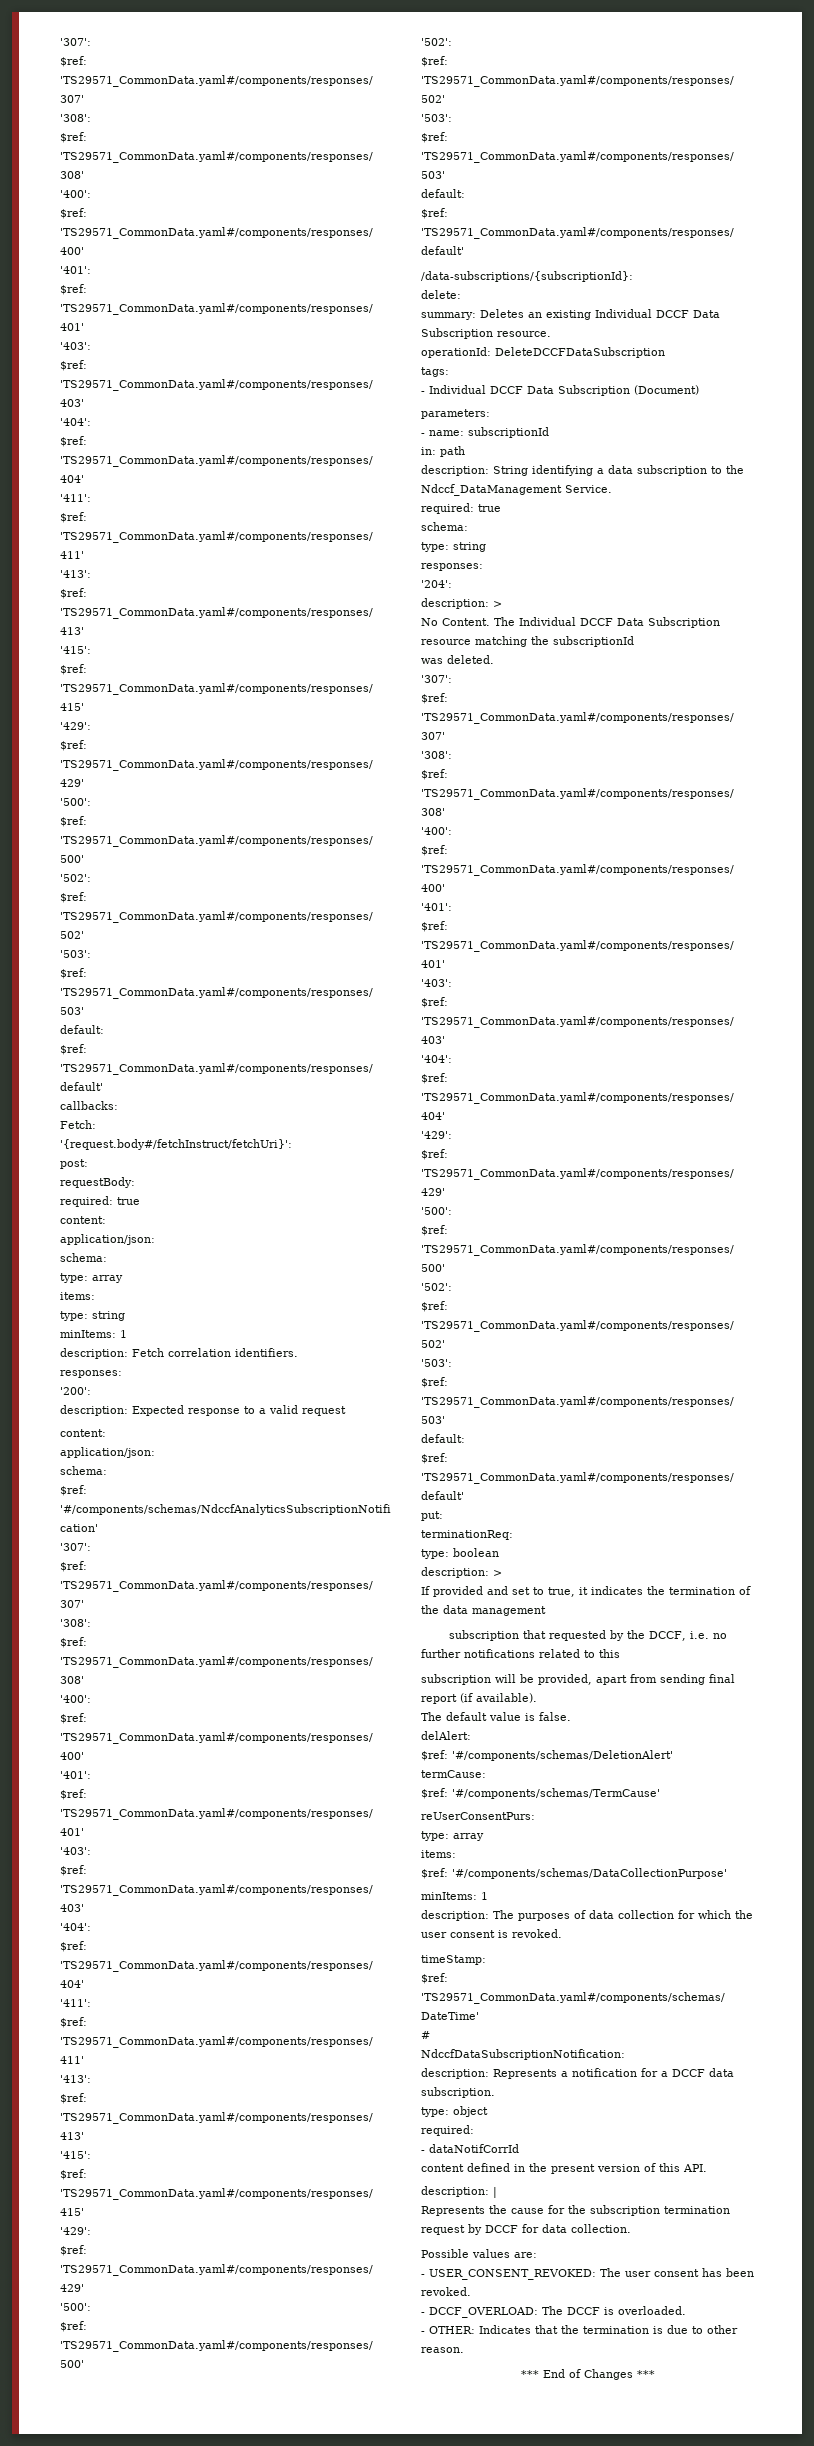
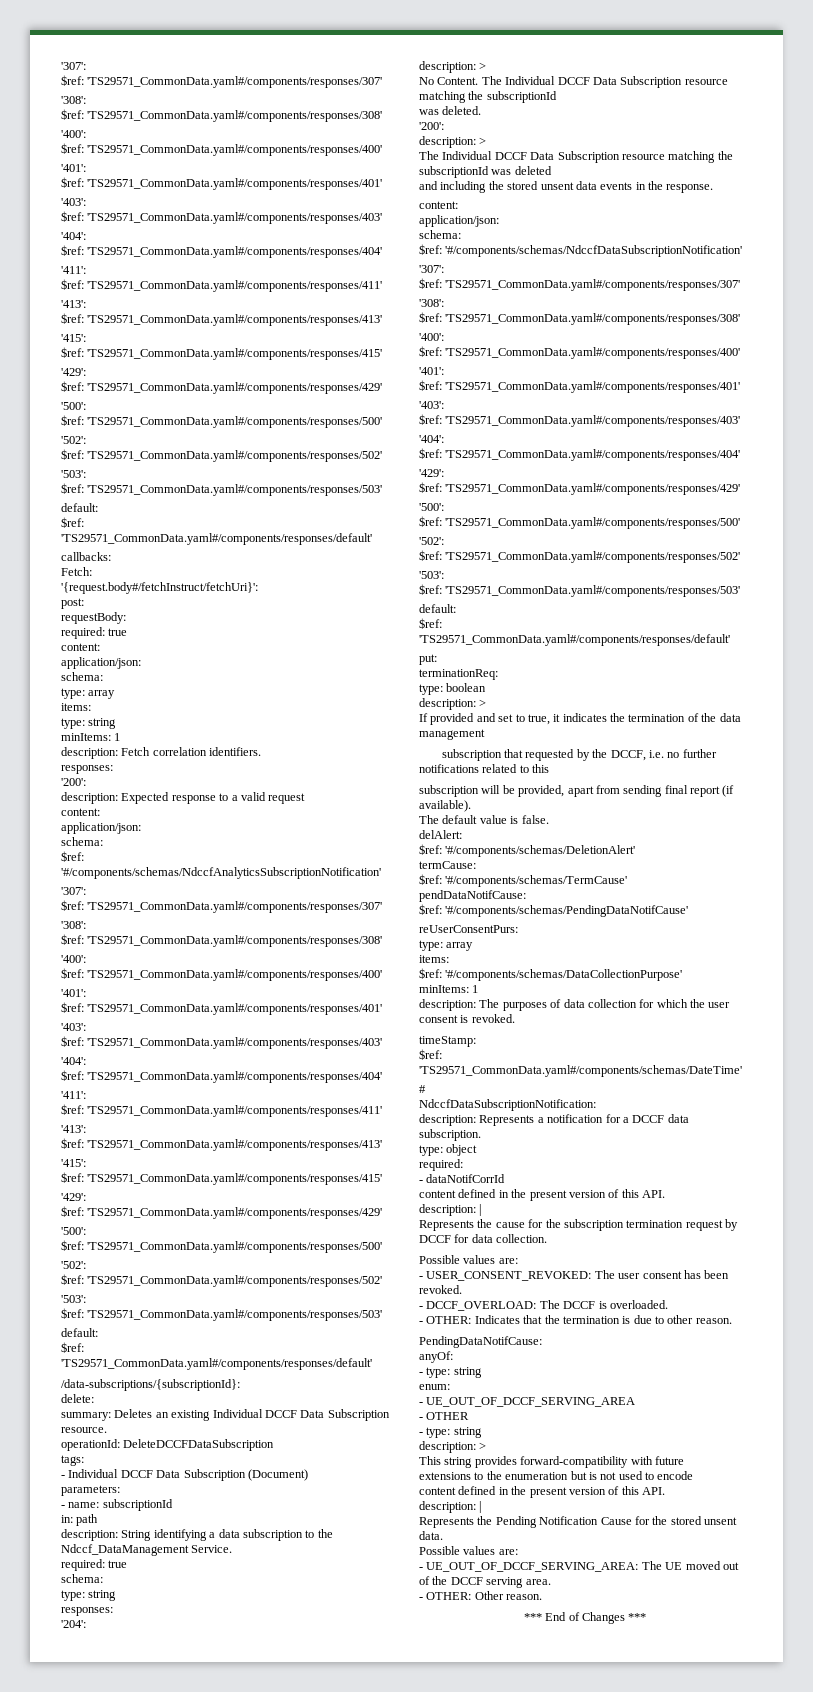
(494, 659) none -> [419,122,444,130] [419,136,487,148] [419,151,733,163] [419,166,552,178] [419,181,714,193] [419,201,458,209] [419,215,499,227] [419,230,461,239] [419,244,743,257] // '200': // description: > // The Individual DCCF Data Subscription resource matching the subscriptionId was deleted // and including the stored unsent data events in the response. // content: // application/json: // schema: // $ref: '#/components/schemas/NdccfDataSubscriptionNotification'
(660, 1793) none -> [419,890,526,902] [419,904,689,917] // pendDataNotifCause: // $ref: '#/components/schemas/PendingDataNotifCause'
(464, 2350) none -> [419,1336,542,1348] [419,1351,453,1363] [419,1367,482,1378] [419,1384,450,1390] [419,1397,636,1407] [419,1412,470,1420] [419,1427,482,1438] [419,1441,487,1453] [419,1456,684,1468] [419,1471,694,1480] [419,1486,665,1498] [419,1501,483,1513] [419,1516,737,1528] [419,1531,443,1540] [419,1546,518,1555] [419,1561,739,1572] [419,1576,551,1588] [419,1591,543,1600] // PendingDataNotifCause: // anyOf: // - type: string // enum: // - UE_OUT_OF_DCCF_SERVING_AREA // - OTHER // - type: string // description: > // This string provides forward-compatibility with future // extensions to the enumeration but is not used to encode // content defined in the present version of this API. // description: | // Represents the Pending Notification Cause for the stored unsent data. // Possible values are: // - UE_OUT_OF_DCCF_SERVING_AREA: The UE moved out of the DCCF serving area. // - OTHER: Other reason.

